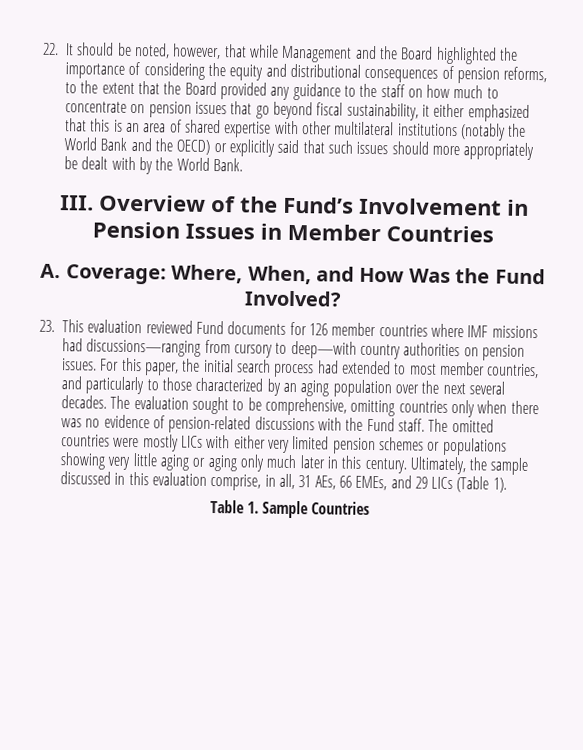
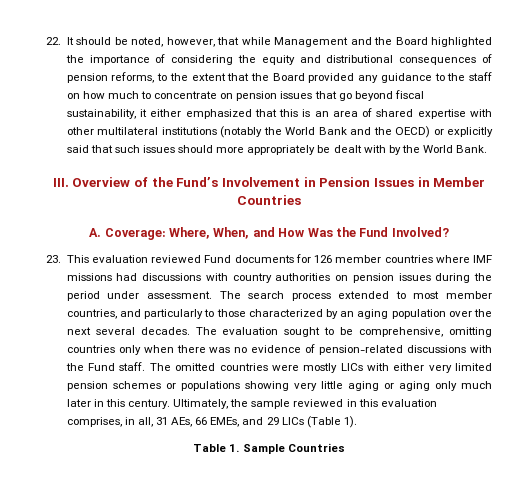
[86,338,525,361] [62,357,234,376] discussions—ranging from cursory to deep—with country authorities on pension issues. For this paper, the initial -> [142,273,493,283] [66,291,241,301] discussions with country authorities on pension issues during the period under assessment. The
[317,360,339,374] had -> (331, 297) none
[60,471,111,485] discussed -> [293,399,344,407] reviewed
[210,473,262,491] comprise, -> [66,417,122,427] comprises,

